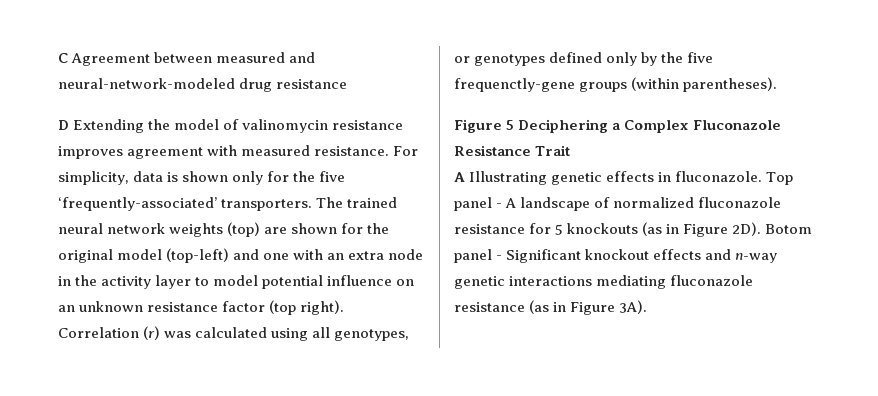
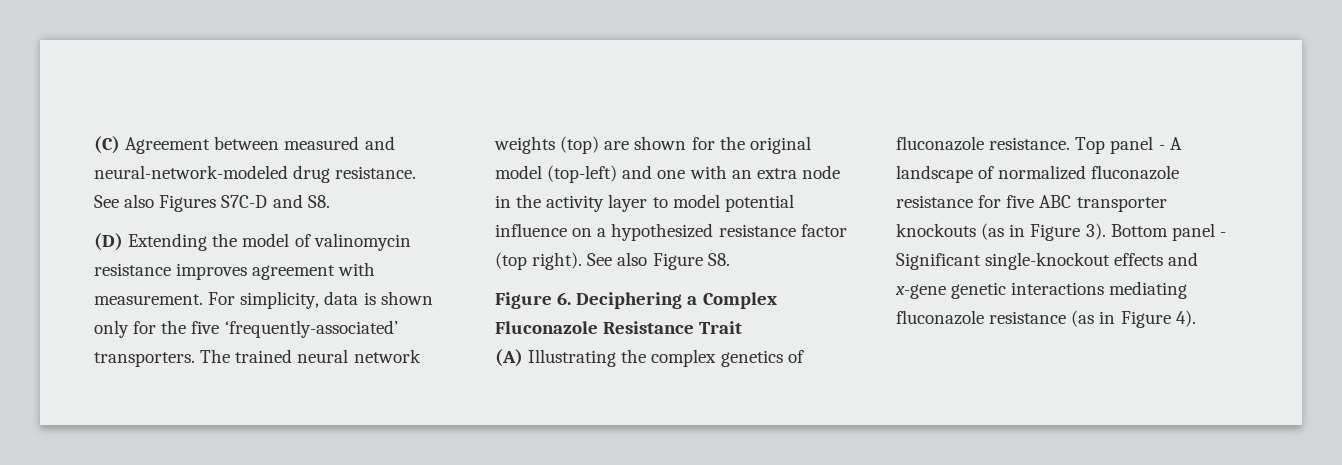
[58,53,68,63] C -> [94,136,120,154] (C)
[276,79,348,89] [58,120,69,130] resistance // D -> [335,166,417,179] [94,194,330,212] [94,233,123,251] resistance. See also Figures S7C-D and S8. // (D)
[241,145,390,156] measured resistance. -> [94,294,203,305] measurement.
[58,301,144,312] an unknown -> [597,223,714,241] a hypothesized
[58,326,410,341] [454,52,714,66] [454,77,778,92] [454,119,515,133] Correlation (r) was calculated using all genotypes, or genotypes defined only by the five frequenctly-gene groups (within parentheses). // Figure 5 -> [587,252,730,270] [495,292,572,309] See also Figure S8. // Figure 6.
[454,171,763,185] A Illustrating genetic effects in fluconazole. -> [495,349,804,367] [896,136,1071,151] (A) Illustrating the complex genetics of fluconazole resistance.
[555,224,564,235] 5 -> [1006,195,1167,212] five ABC transporter
[732,222,813,236] 2D). Botom -> [1085,223,1168,240] 3). Bottom
[585,249,650,260] knockout -> [985,252,1111,270] single-knockout
[735,253,778,263] n-way -> [895,284,946,299] x-gene
[619,300,648,314] 3A). -> [1175,310,1196,327] 4).

